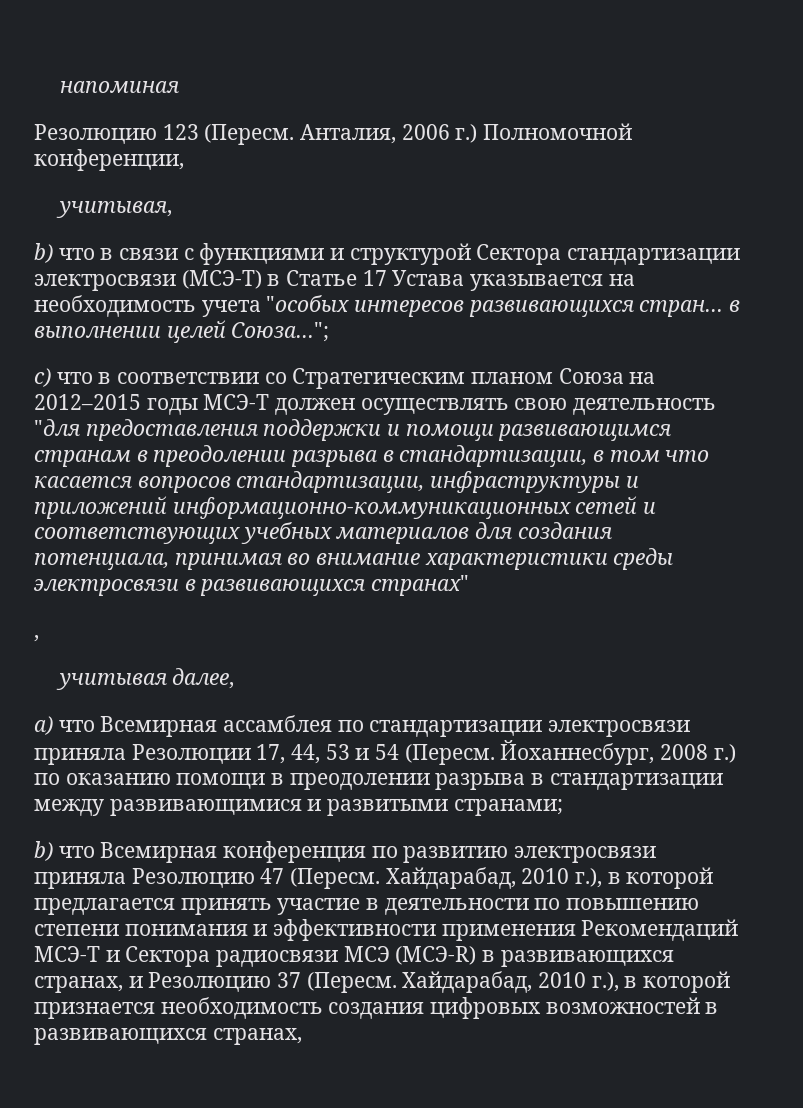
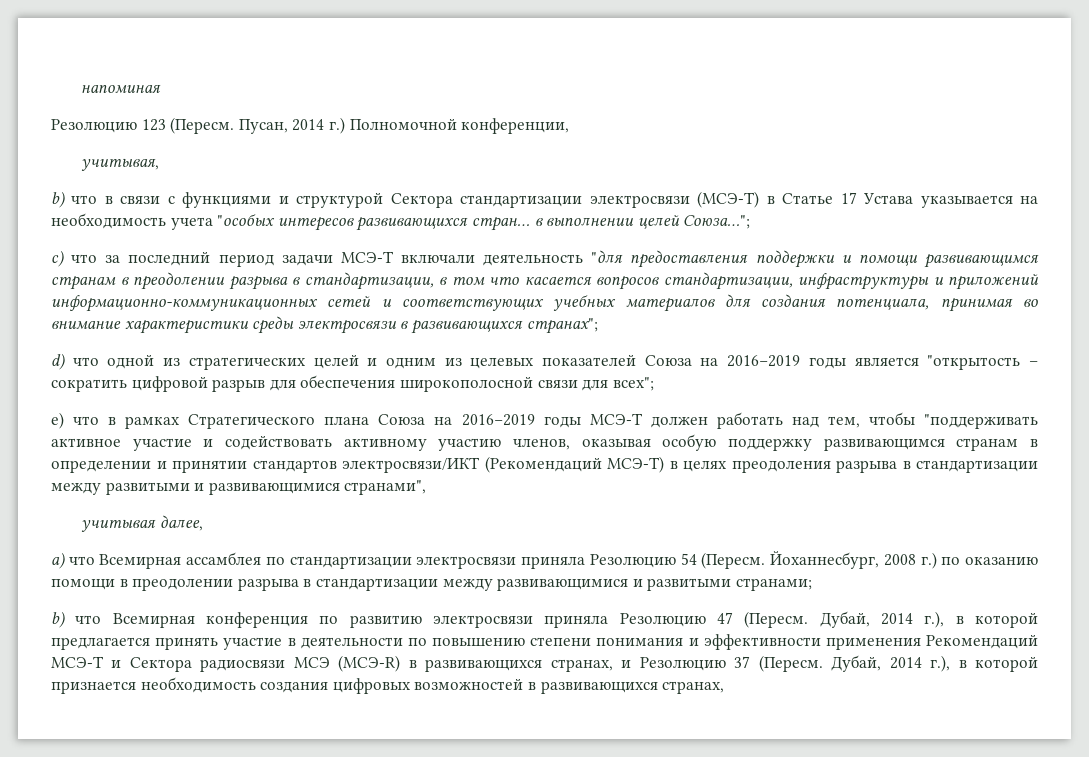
[300,124,450,144] Анталия, 2006 -> [238,119,325,134] Пусан, 2014
[98,368,656,389] [34,394,568,415] в соответствии со Стратегическим планом Союза на 2012–2015 годы МСЭ-Т должен осуществлять свою -> [105,251,475,267] за последний период задачи МСЭ-Т включали
[371,575,470,596] [34,635,39,642] странах" // , -> [526,318,598,334] [51,353,1039,370] [51,375,654,392] [51,412,1038,429] [51,434,1038,451] [51,456,1038,473] [51,480,427,495] странах"; // d) что одной из стратегических целей и одним из целевых показателей Союза на 2016−2019 годы является "открытость – сократить цифровой разрыв для обеспечения широкополосной связи для всех"; // e) что в рамках Стратегического плана Союза на 2016−2019 годы МСЭ-Т должен работать над тем, чтобы "поддерживать активное участие и содействовать активному участию членов, оказывая особую поддержку развивающимся странам в определении и принятии стандартов электросвязи/ИКТ (Рекомендаций МСЭ-Т) в целях преодоления разрыва в стандартизации между развитыми и развивающимися странами",
[131,744,370,764] Резолюции 17, 44, 53 и -> [589,554,676,568] Резолюцию
[385,867,570,889] Хайдарабад, 2010 -> [819,611,914,628] Дубай, 2014
[402,971,587,993] Хайдарабад, 2010 -> [831,655,922,672] Дубай, 2014

